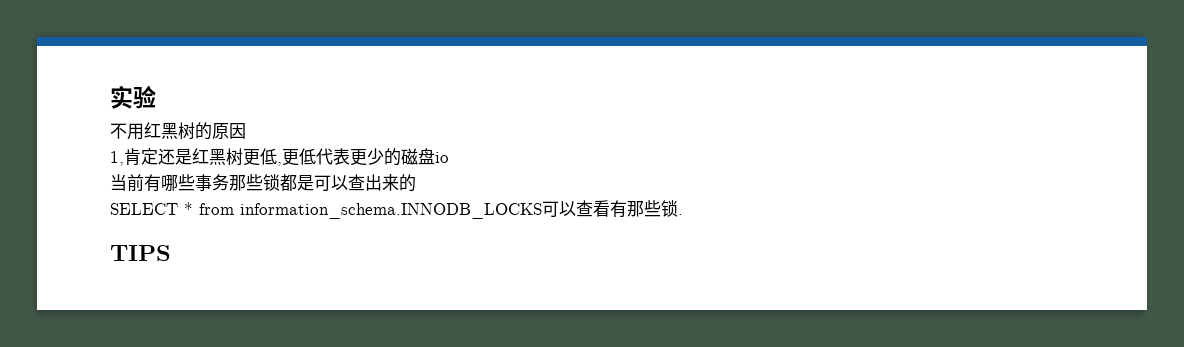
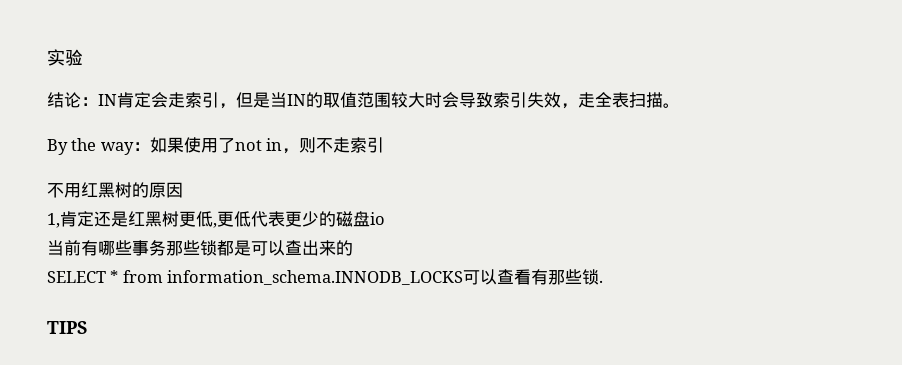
(156, 97) none -> [47,92,680,109] [47,137,385,155] // 结论：IN肯定会走索引，但是当IN的取值范围较大时会导致索引失效，走全表扫描。 // By the way：如果使用了not in，则不走索引

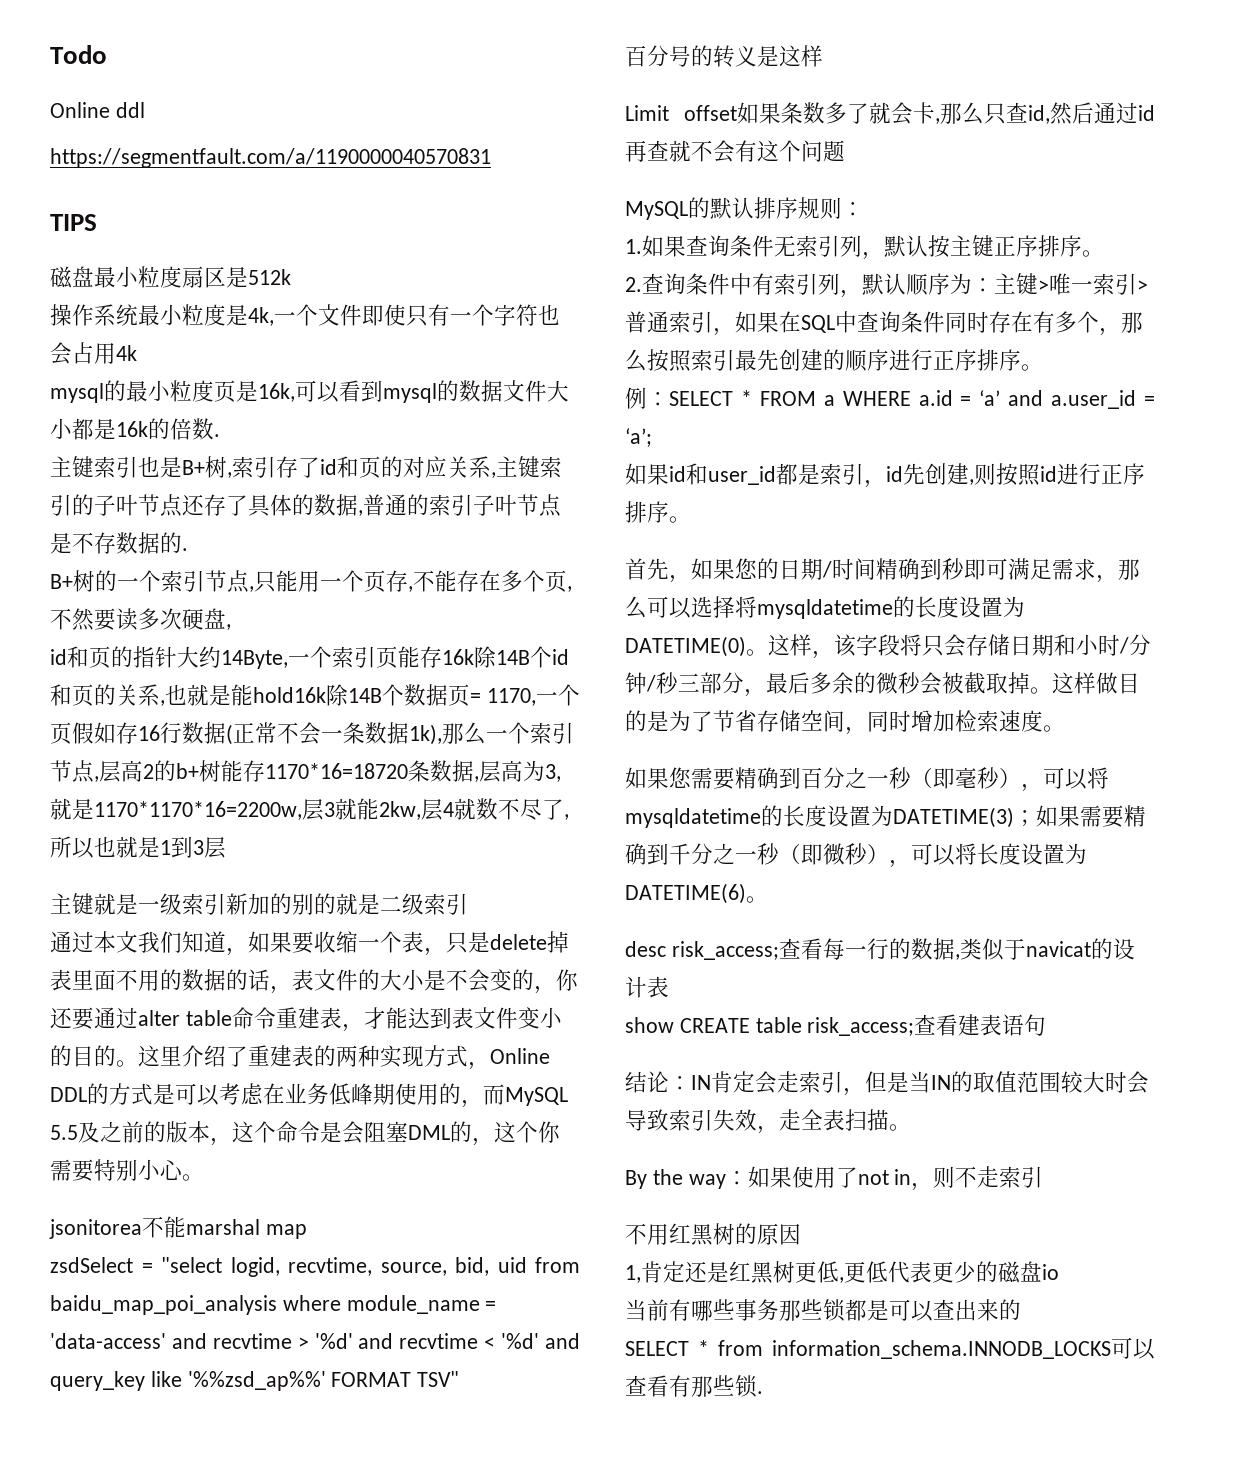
[47,49,83,66] 实验 -> [50,45,107,64] [50,102,145,118] [50,148,491,168] [50,214,97,231] [50,266,291,289] [50,304,560,327] [50,342,137,365] [50,380,569,403] [50,418,220,440] [50,456,562,478] [50,494,561,517] [50,532,188,554] [50,570,572,593] [50,608,231,631] [50,646,569,669] [50,684,580,706] [50,722,574,745] [50,760,561,783] [50,798,569,821] [50,836,226,859] [50,893,468,915] [50,931,569,956] [50,969,578,994] [50,1007,562,1032] [50,1045,550,1070] [50,1083,568,1108] [50,1121,560,1146] [50,1159,204,1182] [49,1216,307,1239] [50,1257,580,1277] [50,1295,497,1315] [50,1333,581,1349] [50,1371,460,1391] [625,45,823,68] [625,102,1155,125] [625,140,845,163] [625,197,864,220] [625,235,1104,260] [625,273,1148,298] [625,311,1143,336] [625,349,1043,372] [625,387,1155,409] [625,428,652,447] [625,463,1145,488] [625,501,691,523] [625,558,1140,583] [625,596,1025,619] [625,634,1151,659] [625,672,1140,697] [625,710,1065,735] [625,767,1109,792] [625,805,1146,828] [625,843,1087,868] [625,883,768,904] [625,938,1135,961] [625,976,669,998] [625,1014,1047,1036] Todo // Online ddl // https://segmentfault.com/a/1190000040570831 // TIPS // 磁盘最小粒度扇区是512k // 操作系统最小粒度是4k,一个文件即使只有一个字符也会占用4k // mysql的最小粒度页是16k,可以看到mysql的数据文件大小都是16k的倍数. // 主键索引也是B+树,索引存了id和页的对应关系,主键索引的子叶节点还存了具体的数据,普通的索引子叶节点是不存数据的. // B+树的一个索引节点,只能用一个页存,不能存在多个页,不然要读多次硬盘, // id和页的指针大约14Byte,一个索引页能存16k除14B个id和页的关系,也就是能hold16k除14B个数据页= 1170,一个页假如存16行数据(正常不会一条数据1k),那么一个索引节点,层高2的b+树能存1170*16=18720条数据,层高为3,就是1170*1170*16=2200w,层3就能2kw,层4就数不尽了,所以也就是1到3层 // 主键就是一级索引新加的别的就是二级索引 // 通过本文我们知道，如果要收缩一个表，只是delete掉表里面不用的数据的话，表文件的大小是不会变的，你还要通过alter table命令重建表，才能达到表文件变小的目的。这里介绍了重建表的两种实现方式，Online DDL的方式是可以考虑在业务低峰期使用的，而MySQL 5.5及之前的版本，这个命令是会阻塞DML的，这个你需要特别小心。 // jsonitorea不能marshal map // zsdSelect = "select logid, recvtime, source, bid, uid from baidu_map_poi_analysis where module_name = 'data-access' and recvtime > '%d' and recvtime < '%d' and query_key like '%%zsd_ap%%' FORMAT TSV" // 百分号的转义是这样 // Limit offset如果条数多了就会卡,那么只查id,然后通过id再查就不会有这个问题 // MySQL的默认排序规则： // 1.如果查询条件无索引列，默认按主键正序排序。 // 2.查询条件中有索引列，默认顺序为：主键>唯一索引>普通索引，如果在SQL中查询条件同时存在有多个，那么按照索引最先创建的顺序进行正序排序。 // 例：SELECT * FROM a WHERE a.id = ‘a’ and a.user_id = ‘a’; // 如果id和user_id都是索引，id先创建,则按照id进行正序排序。 // 首先，如果您的日期/时间精确到秒即可满足需求，那么可以选择将mysqldatetime的长度设置为DATETIME(0)。这样，该字段将只会存储日期和小时/分钟/秒三部分，最后多余的微秒会被截取掉。这样做目的是为了节省存储空间，同时增加检索速度。 // 如果您需要精确到百分之一秒（即毫秒），可以将mysqldatetime的长度设置为DATETIME(3)；如果需要精确到千分之一秒（即微秒），可以将长度设置为DATETIME(6)。 // desc risk_access;查看每一行的数据,类似于navicat的设计表 // show CREATE table risk_access;查看建表语句
[47,321,88,334] // TIPS -> (763, 1392) none

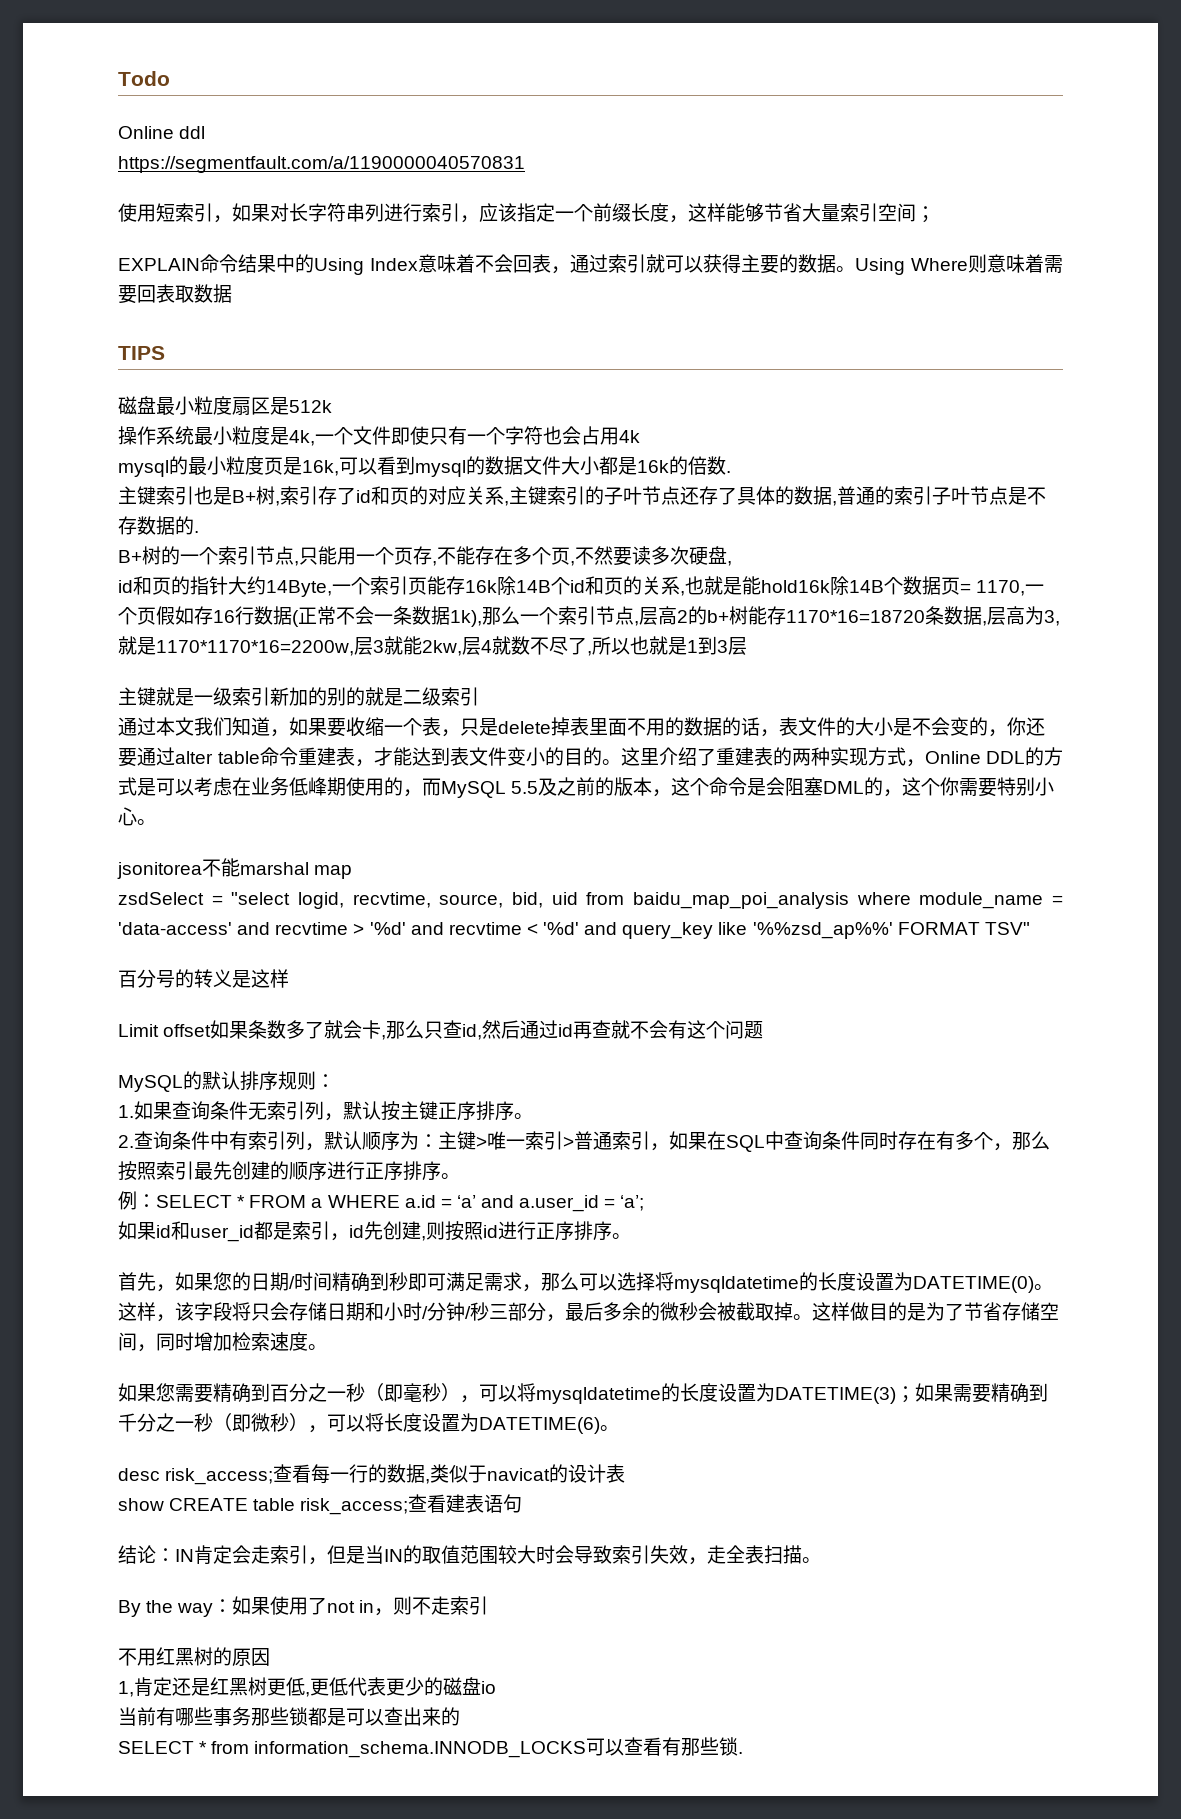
(491, 158) none -> [118,203,935,223] [118,254,1063,275] [118,284,232,304] // 使用短索引，如果对长字符串列进行索引，应该指定一个前缀长度，这样能够节省大量索引空间； // EXPLAIN命令结果中的Using Index意味着不会回表，通过索引就可以获得主要的数据。Using Where则意味着需要回表取数据

